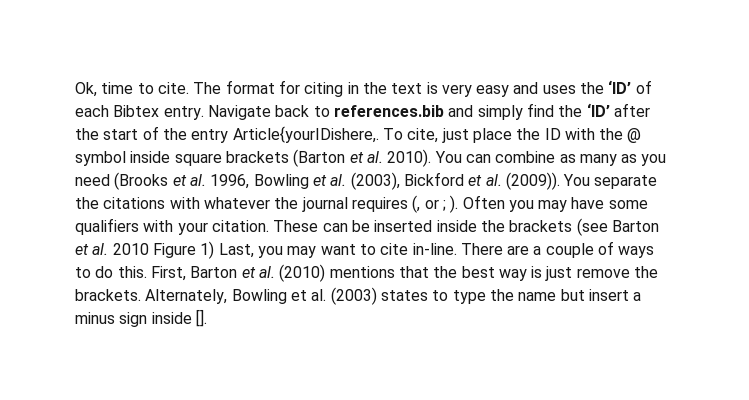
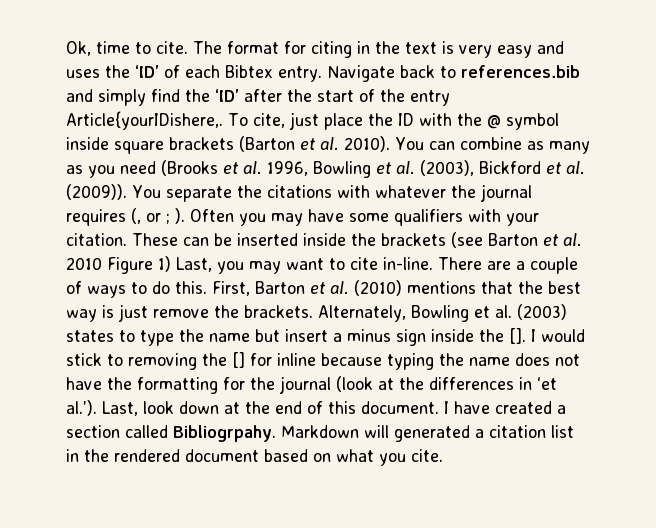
[195,309,207,327] []. -> [479,328,585,344] [66,352,580,370] [66,376,557,394] [66,400,566,416] [66,425,574,442] [66,449,443,466] the []. I would stick to removing the [] for inline because typing the name does not have the formatting for the journal (look at the differences in ‘et al.’). Last, look down at the end of this document. I have created a section called Bibliogrpahy. Markdown will generated a citation list in the rendered document based on what you cite.

